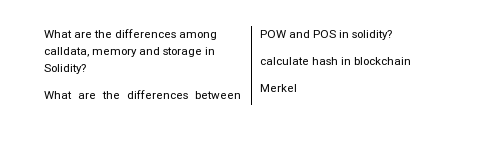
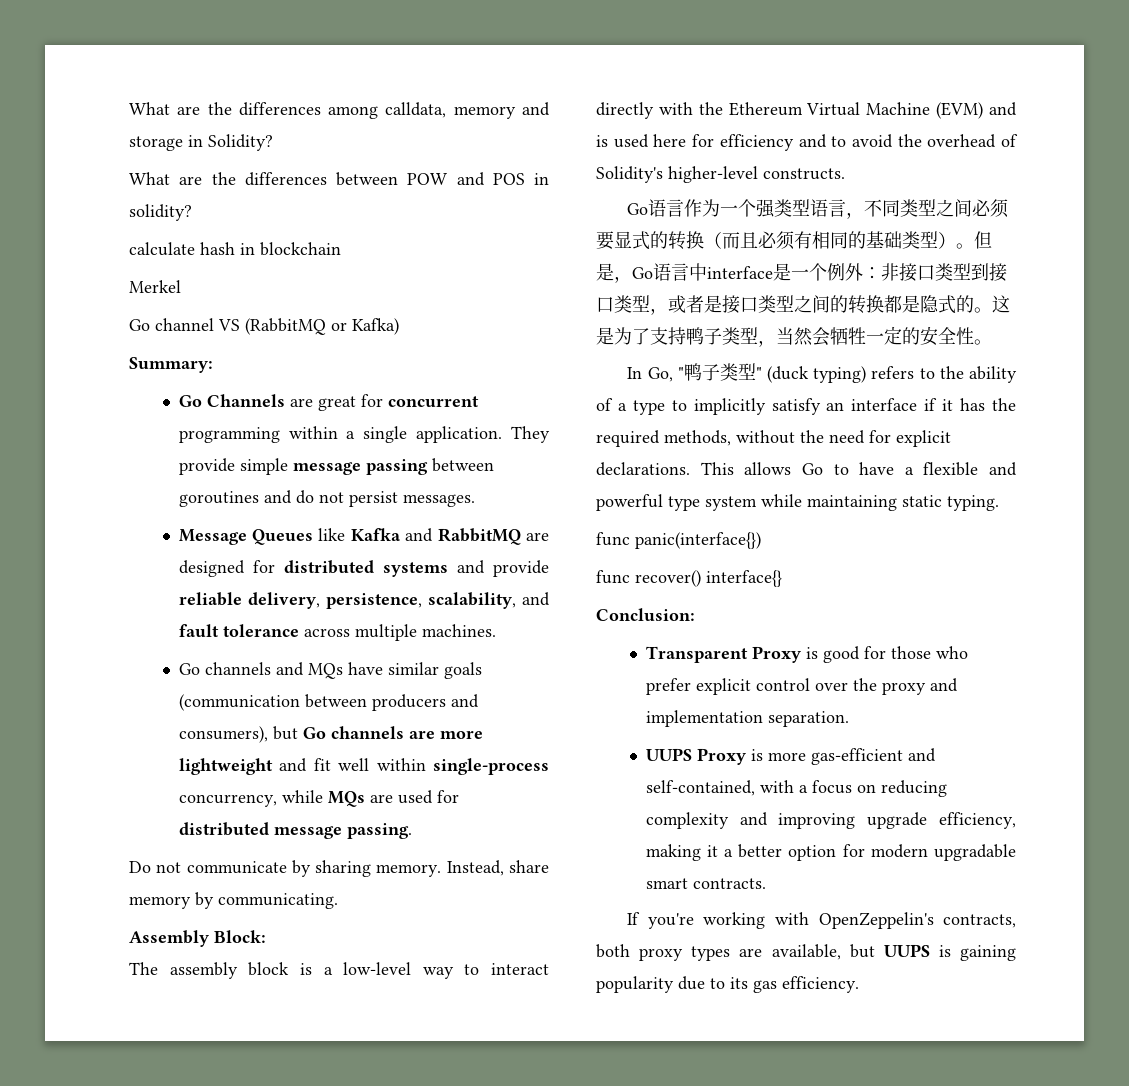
(297, 88) none -> [129,318,399,335] [129,357,213,373] [178,394,479,411] [178,426,550,443] [178,458,494,475] [178,490,475,507] [178,528,549,545] [178,560,549,577] [178,592,550,609] [178,624,496,641] [178,662,482,679] [178,694,479,711] [178,726,483,743] [178,758,549,775] [178,790,459,807] [178,822,412,839] [129,860,549,877] [129,892,338,909] [129,930,266,947] [129,962,549,979] [596,102,1017,119] [596,134,1018,151] [596,166,845,183] [627,199,1010,219] [596,231,992,250] [596,263,1007,283] [596,295,1010,315] [596,326,992,347] [627,363,1017,383] [596,398,1017,415] [596,430,951,447] [596,462,1017,476] [596,494,999,511] [596,532,761,549] [596,570,782,587] [596,608,695,621] [645,646,968,663] [645,678,958,695] [645,710,849,727] [645,748,936,765] [645,780,947,797] [645,812,1016,829] [645,844,1016,861] [645,878,766,889] [627,912,1016,929] [596,944,1016,961] [596,976,859,993] // Go channel VS (RabbitMQ or Kafka) // Summary: // Go Channels are great for concurrent programming within a single application. They provide simple message passing between goroutines and do not persist messages. // Message Queues like Kafka and RabbitMQ are designed for distributed systems and provide reliable delivery, persistence, scalability, and fault tolerance across multiple machines. // Go channels and MQs have similar goals (communication between producers and consumers), but Go channels are more lightweight and fit well within single-process concurrency, while MQs are used for distributed message passing. // Do not communicate by sharing memory. Instead, share memory by communicating. // Assembly Block: // The assembly block is a low-level way to interact directly with the Ethereum Virtual Machine (EVM) and is used here for efficiency and to avoid the overhead of Solidity's higher-level constructs. // Go语言作为一个强类型语言，不同类型之间必须要显式的转换（而且必须有相同的基础类型）。但是，Go语言中interface是一个例外：非接口类型到接口类型，或者是接口类型之间的转换都是隐式的。这是为了支持鸭子类型，当然会牺牲一定的安全性。 // In Go, "鸭子类型" (duck typing) refers to the ability of a type to implicitly satisfy an interface if it has the required methods, without the need for explicit declarations. This allows Go to have a flexible and powerful type system while maintaining static typing. // func panic(interface{}) // func recover() interface{} // Conclusion: // Transparent Proxy is good for those who prefer explicit control over the proxy and implementation separation. // UUPS Proxy is more gas-efficient and self-contained, with a focus on reducing complexity and improving upgrade efficiency, making it a better option for modern upgradable smart contracts. // If you're working with OpenZeppelin's contracts, both proxy types are available, but UUPS is gaining popularity due to its gas efficiency.

